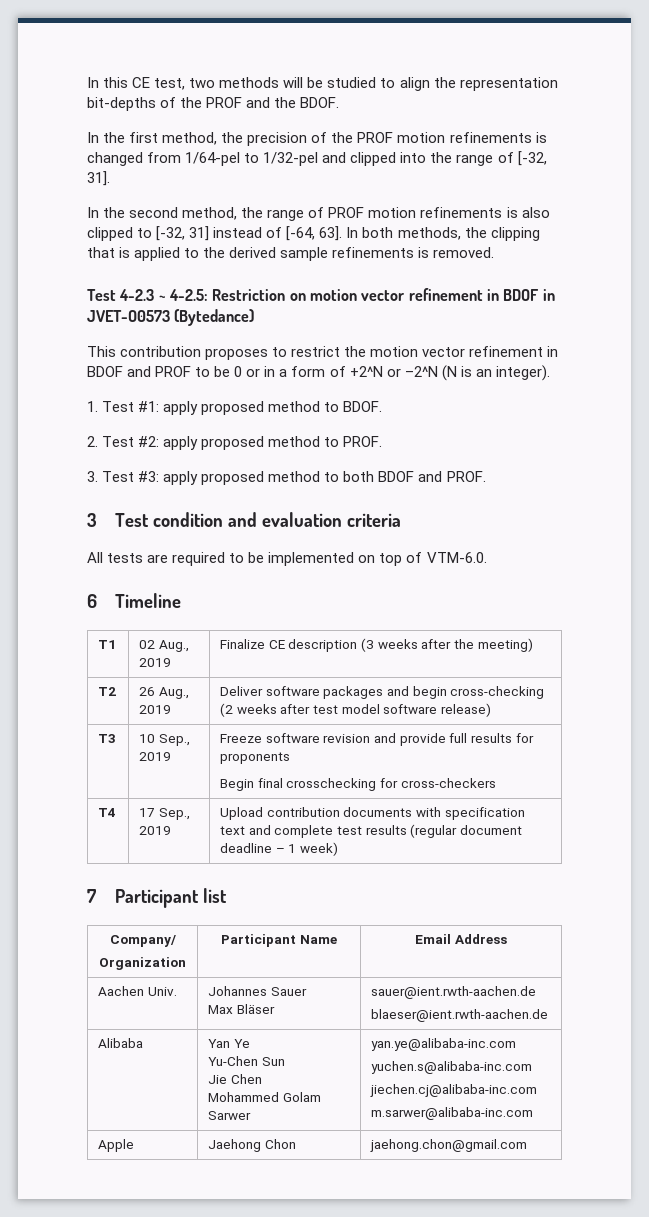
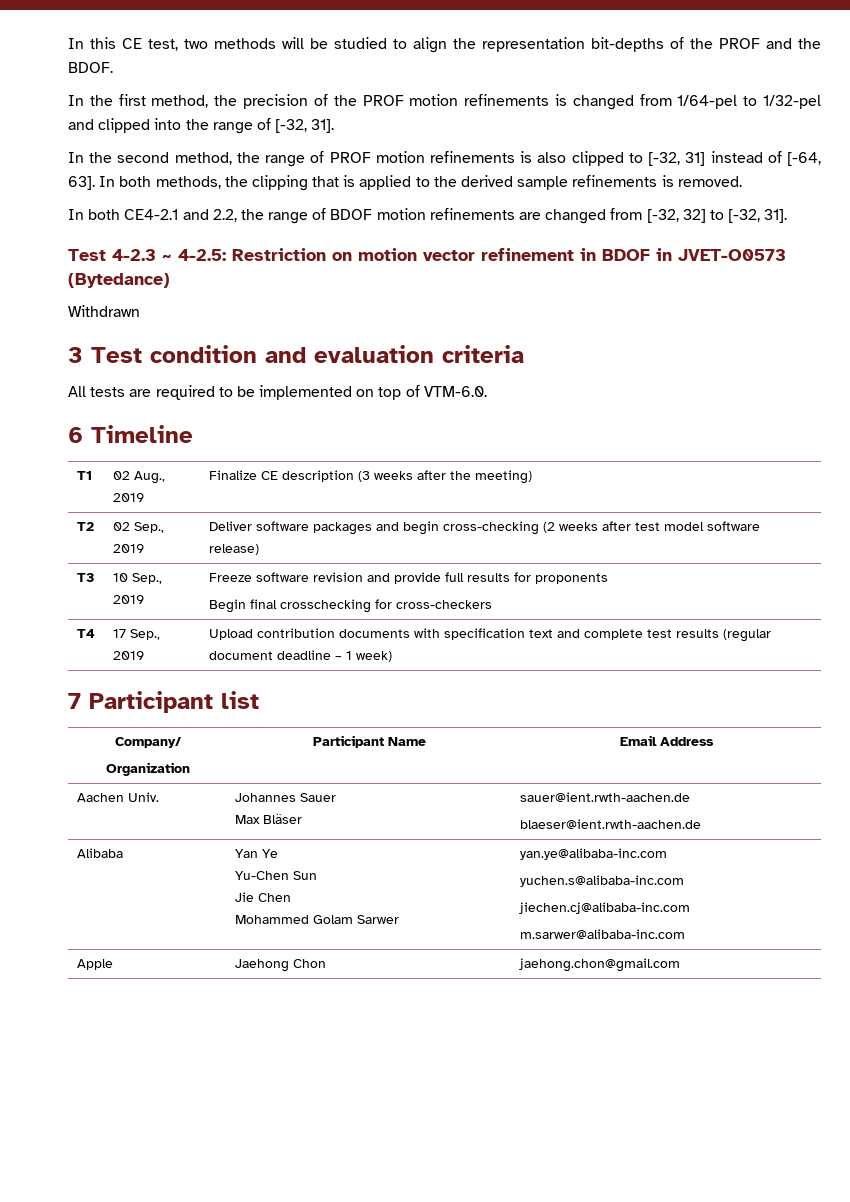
(495, 252) none -> [68,208,788,224] // In both CE4-2.1 and 2.2, the range of BDOF motion refinements are changed from [-32, 32] to [-32, 31].
[87,346,559,360] [87,365,550,381] [87,401,383,415] [87,436,383,450] [87,471,486,485] This contribution proposes to restrict the motion vector refinement in BDOF and PROF to be 0 or in a form of +2^N or –2^N (N is an integer). // 1. Test #1: apply proposed method to BDOF. // 2. Test #2: apply proposed method to PROF. // 3. Test #3: apply proposed method to both BDOF and PROF. -> [68,305,140,317] Withdrawn
[139,687,189,699] 26 Aug., -> [112,522,164,533] 02 Sep.,

